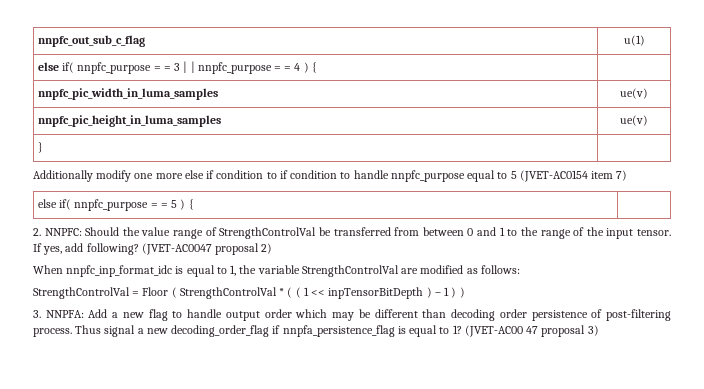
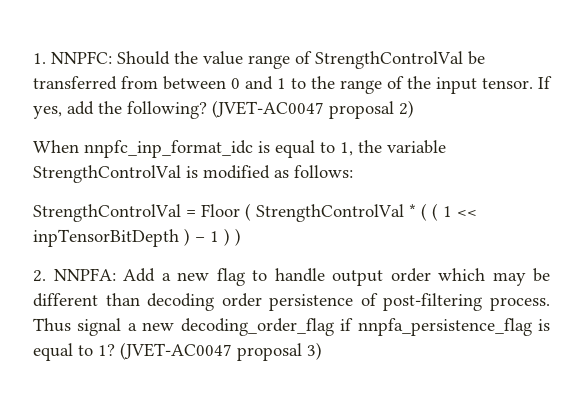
[37,35,145,47] [623,35,645,46] [37,61,317,74] [37,88,218,100] [620,88,648,99] [37,115,221,127] [620,115,648,126] [37,142,43,153] [33,170,628,182] [37,199,194,211] [33,228,41,236] nnpfc_out_sub_c_flag | u(1) // else if( nnpfc_purpose = = 3 | | nnpfc_purpose = = 4 ) { | // nnpfc_pic_width_in_luma_samples | ue(v) // nnpfc_pic_height_in_luma_samples | ue(v) // } | // Additionally modify one more else if condition to if condition to handle nnpfc_purpose equal to 5 (JVET-AC0154 item 7) // else if( nnpfc_purpose = = 5 ) { | // 2. -> [33,53,46,64] 1.
(84, 247) none -> [98,101,122,114] the
[401,268,419,274] are -> [186,166,198,178] is
[33,310,41,318] 3. -> [33,270,46,282] 2.
[464,325,539,337] (JVET-AC00 47 -> [120,342,232,360] (JVET-AC0047

